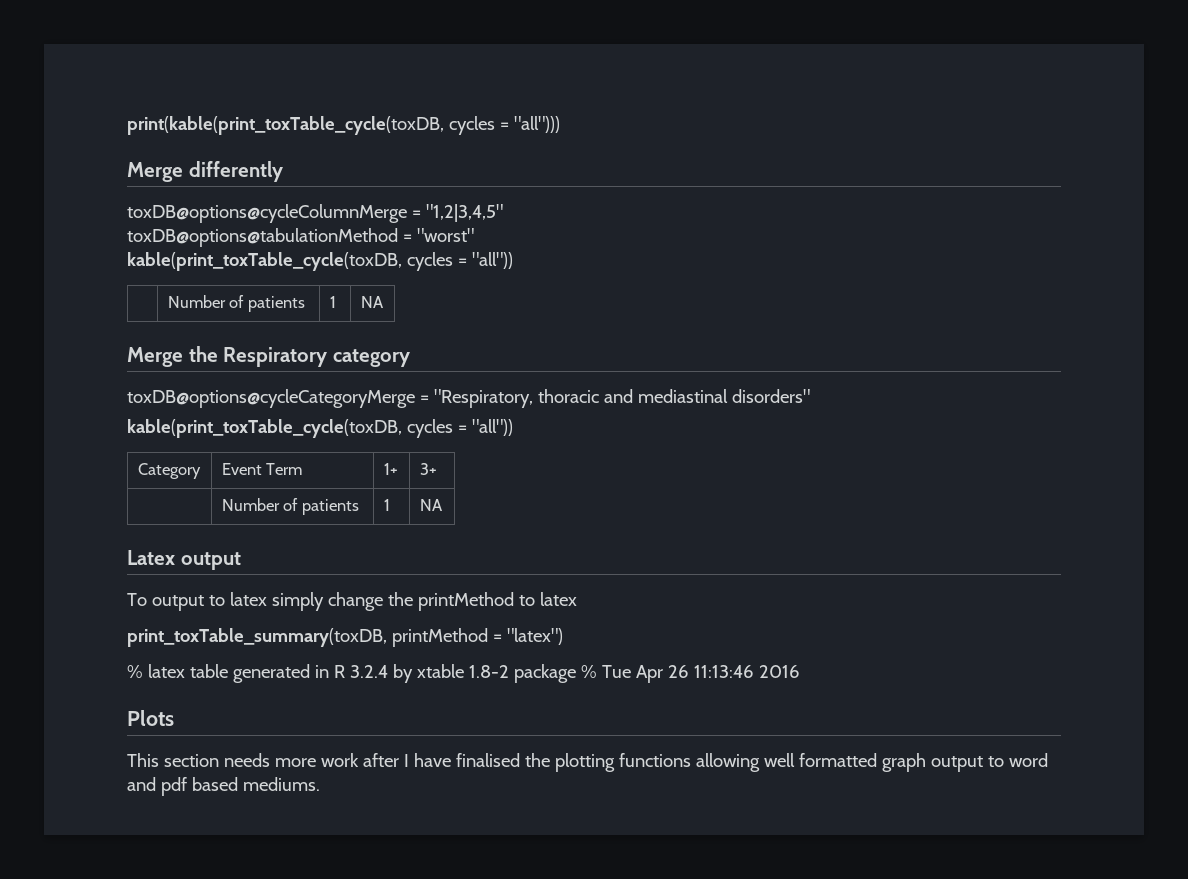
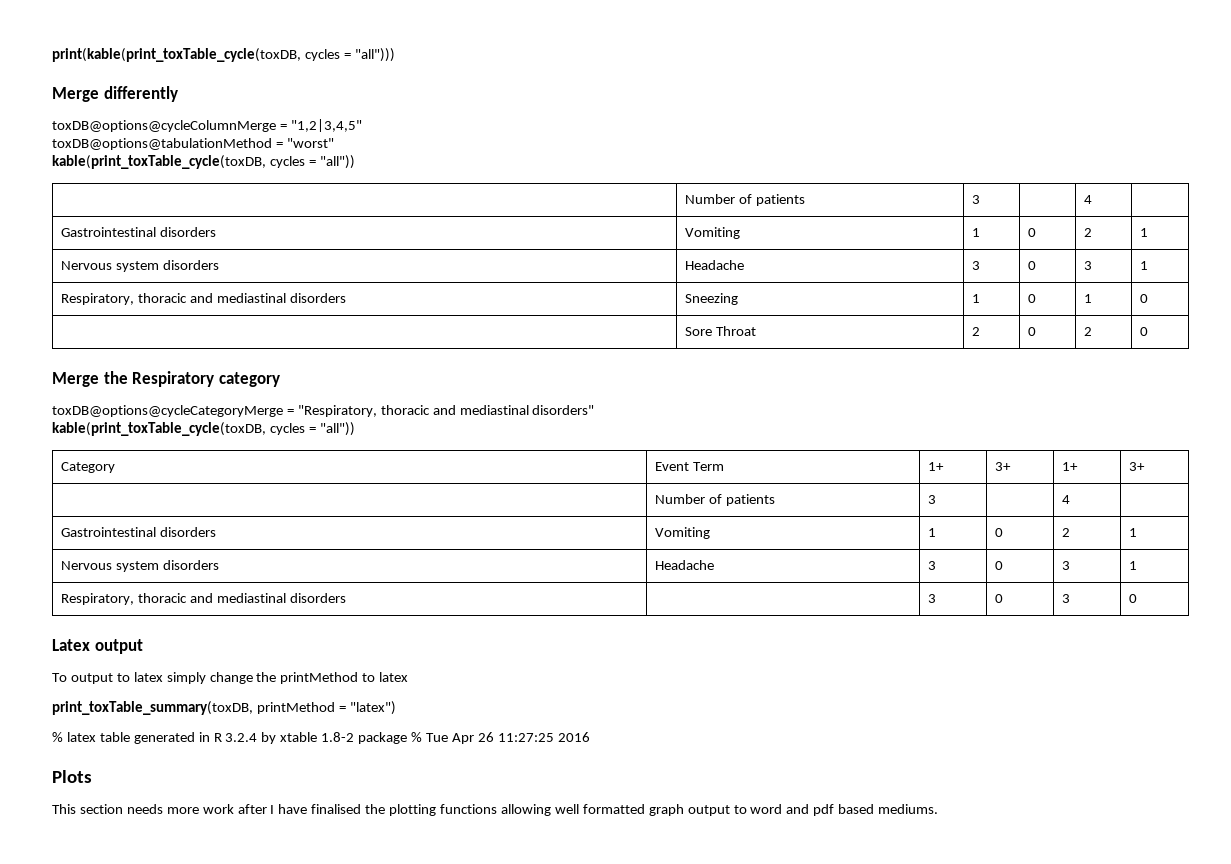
[329,296,336,308] [360,296,384,308] 1 | NA -> [972,195,981,204] [1084,195,1093,204] [61,227,217,237] [685,227,741,239] [972,228,981,237] [1028,228,1037,237] [1084,228,1093,237] [1140,228,1149,237] [61,260,220,272] [685,260,745,270] [972,261,981,270] [1028,261,1037,270] [1084,261,1093,270] [1140,261,1149,270] [61,293,347,305] [685,293,739,305] [972,294,981,303] [1028,294,1037,303] [1084,294,1093,303] [1140,294,1149,303] [685,326,757,336] [972,327,981,336] [1028,327,1037,336] [1084,327,1093,336] [1140,327,1149,336] 3 | | 4 | // Gastrointestinal disorders | Vomiting | 1 | 0 | 2 | 1 // Nervous system disorders | Headache | 3 | 0 | 3 | 1 // Respiratory, thoracic and mediastinal disorders | Sneezing | 1 | 0 | 1 | 0 // | Sore Throat | 2 | 0 | 2 | 0
[221,498,359,515] [383,499,390,511] [419,499,443,511] // | Number of patients | 1 | NA -> [1062,462,1079,471] [1129,462,1146,471] [655,494,776,506] [928,495,937,504] [1062,495,1071,504] [61,527,217,537] [655,527,711,539] [928,528,937,537] [995,528,1004,537] [1062,528,1071,537] [1129,528,1138,537] [61,560,220,572] [655,560,715,570] [928,561,937,570] [995,561,1004,570] [1062,561,1071,570] [1129,561,1138,570] [61,593,347,605] [928,594,937,603] [995,594,1004,603] [1062,594,1071,603] [1129,594,1138,603] | 1+ | 3+ // | Number of patients | 3 | | 4 | // Gastrointestinal disorders | Vomiting | 1 | 0 | 2 | 1 // Nervous system disorders | Headache | 3 | 0 | 3 | 1 // Respiratory, thoracic and mediastinal disorders | | 3 | 0 | 3 | 0
[693,665,754,678] 11:13:46 -> [497,733,554,742] 11:27:25

